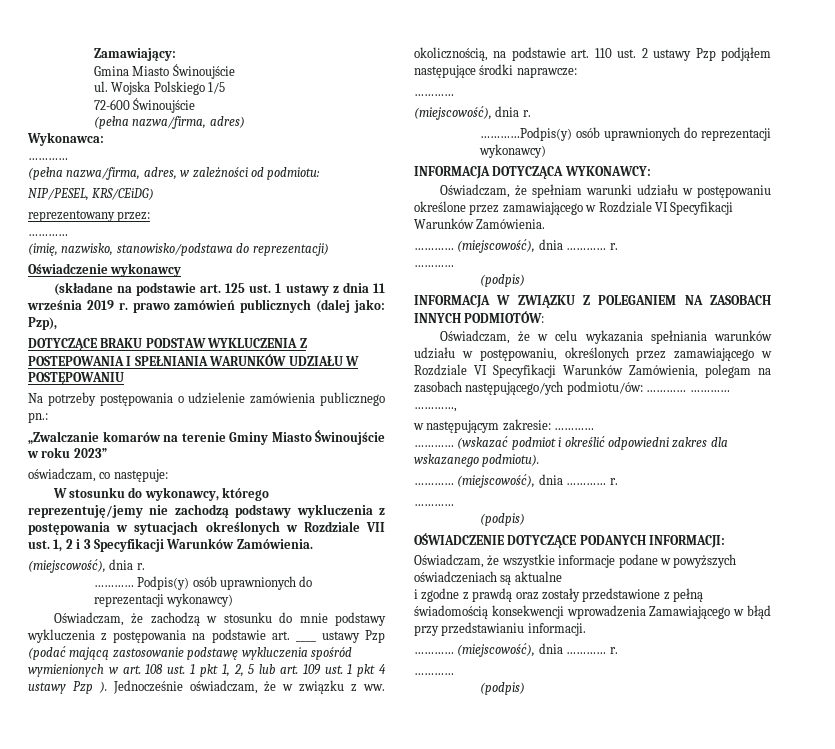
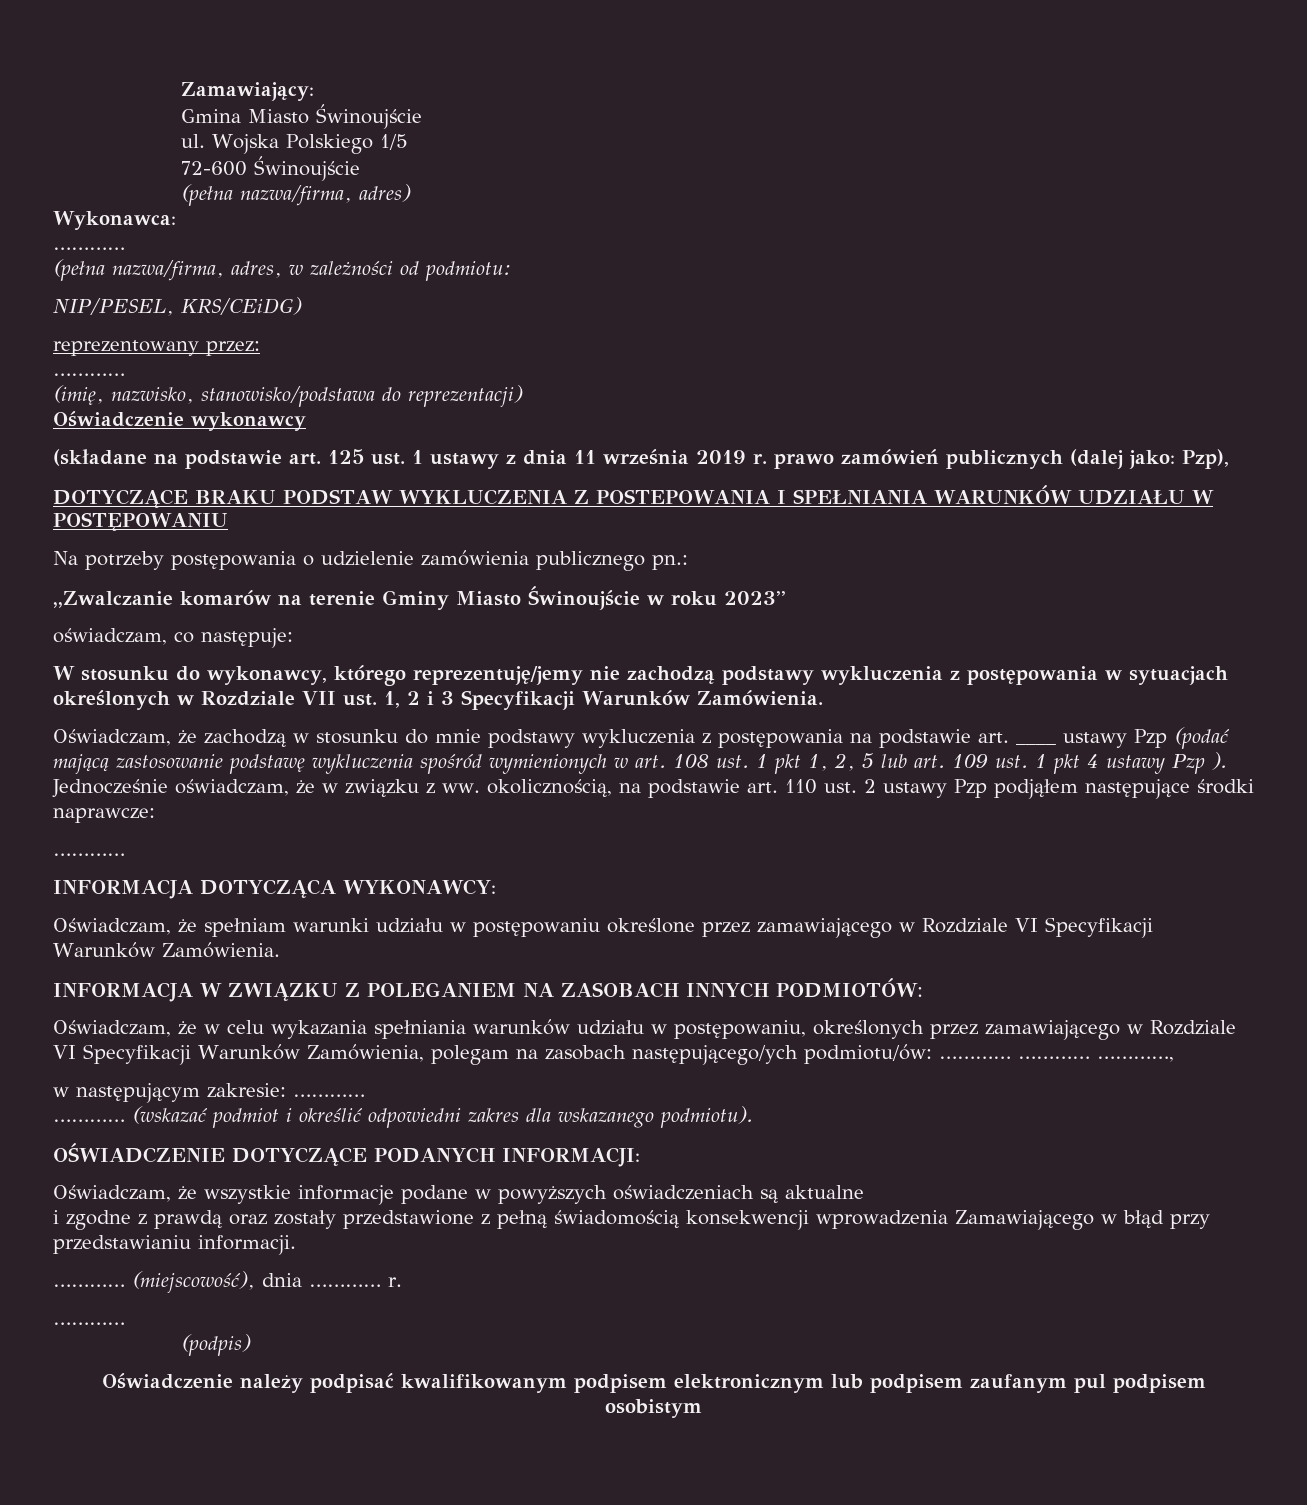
[28,559,145,573] [93,576,313,590] [93,593,234,607] // (miejscowość), dnia r. // ………… Podpis(y) osób uprawnionych do reprezentacji wykonawcy) -> (823, 697) none
[414,106,531,120] [479,127,771,141] [478,144,546,158] // (miejscowość), dnia r. // …………Podpis(y) osób uprawnionych do reprezentacji wykonawcy) -> (125, 854) none
[414,239,618,253] [414,265,454,267] [479,274,525,287] // ………… (miejscowość), dnia ………… r. // ………… // (podpis) -> (280, 950) none
[414,474,618,488] [414,504,454,506] [479,513,525,526] // ………… (miejscowość), dnia ………… r. // ………… // (podpis) -> (753, 1117) none
(525, 688) none -> [101,1373,1206,1393] [605,1399,702,1418] // Oświadczenie należy podpisać kwalifikowanym podpisem elektronicznym lub podpisem zaufanym pul podpisem osobistym

